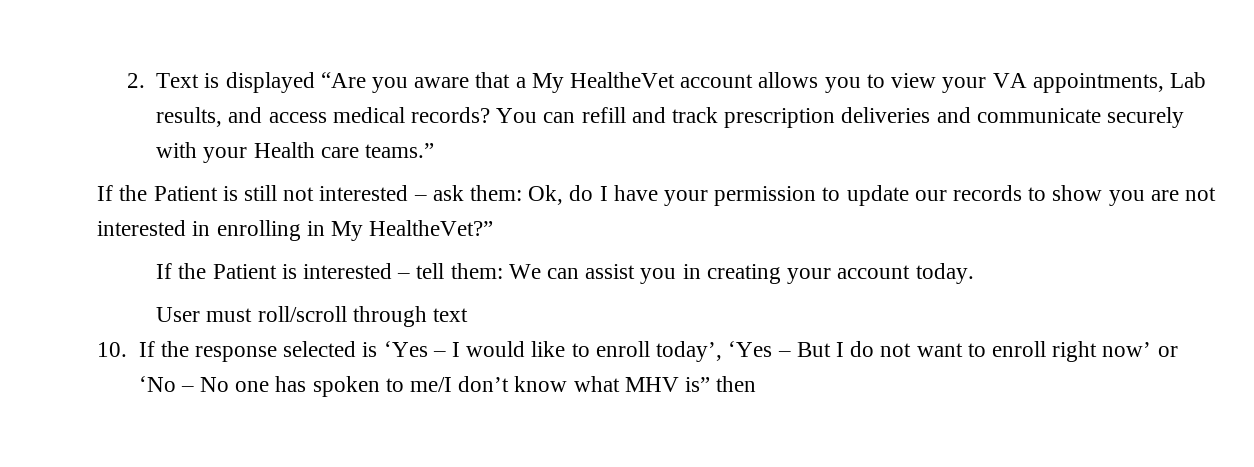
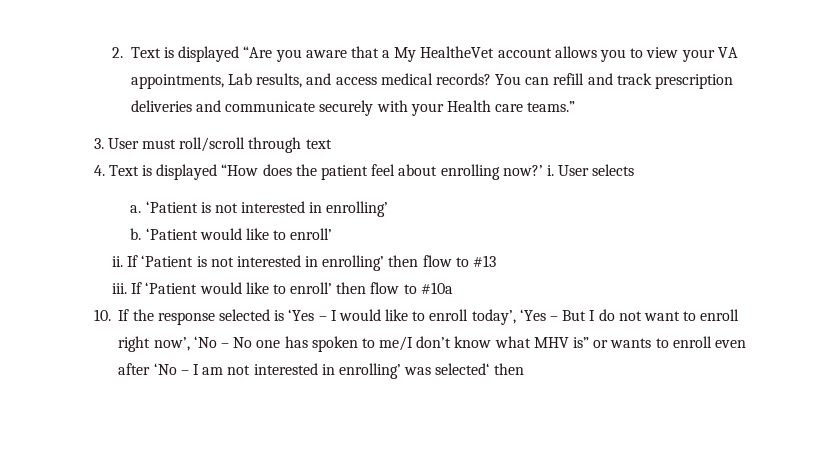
[97,185,1217,206] [97,220,494,241] [156,263,974,284] If the Patient is still not interested – ask them: Ok, do I have your permission to update our records to show you are not interested in enrolling in My HealtheVet?” // If the Patient is interested – tell them: We can assist you in creating your account today. // -> [93,138,104,149] 3.
(468, 315) none -> [93,164,635,180] [130,201,389,217] [130,228,333,240] [112,255,497,271] [112,282,453,294] // 4. Text is displayed “How does the patient feel about enrolling now?’ i. User selects // a. ‘Patient is not interested in enrolling’ // b. ‘Patient would like to enroll’ // ii. If ‘Patient is not interested in enrolling’ then flow to #13 // iii. If ‘Patient would like to enroll’ then flow to #10a
[1102,342,1178,357] now’ or -> [153,337,190,351] now’,
(711, 384) none -> [593,336,746,348] [118,363,491,379] or wants to enroll even after ‘No – I am not interested in enrolling’ was selected‘

